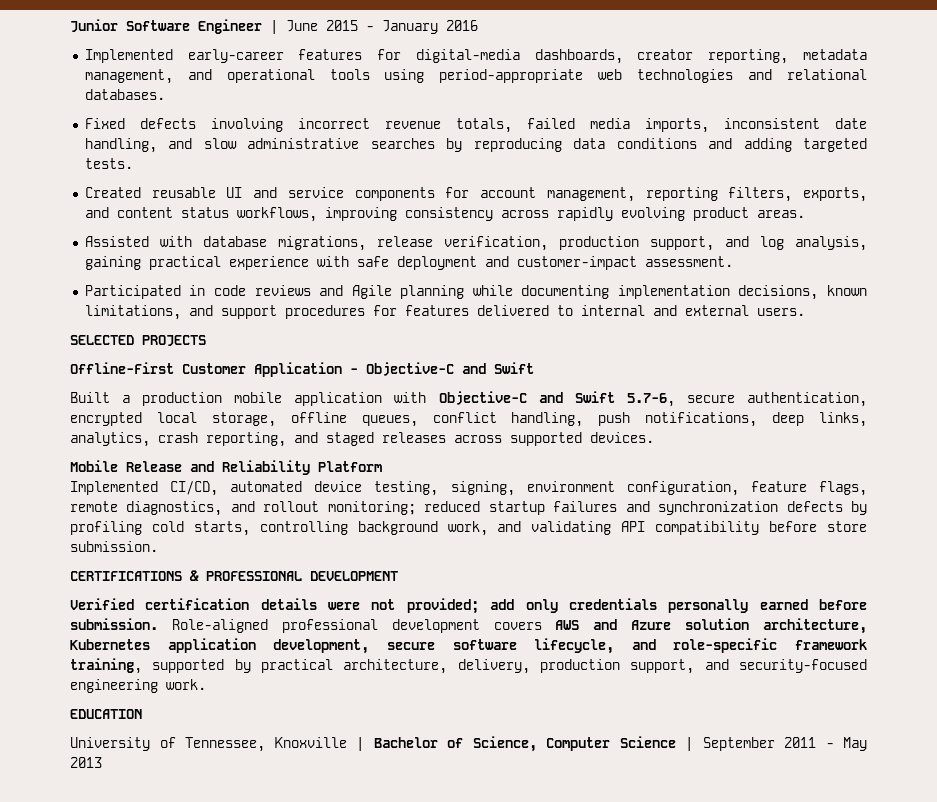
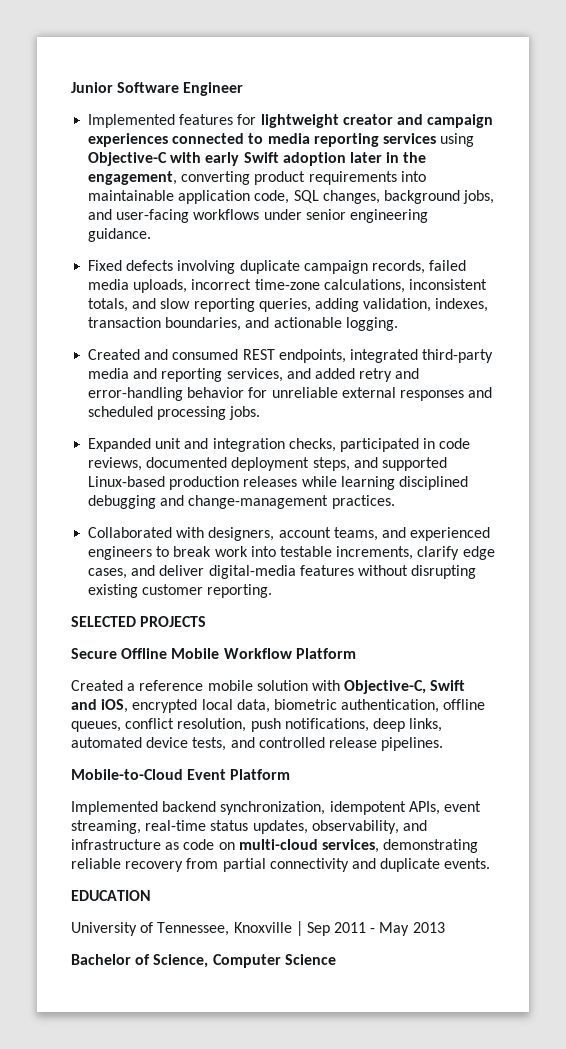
[270,20,478,34] [84,49,284,63] | June 2015 - January 2016 // Implemented early-career -> [88,114,176,128] // Implemented
[415,49,867,64] [84,69,867,84] [84,89,165,100] [84,118,867,133] [84,138,867,153] [84,158,133,169] [84,187,867,202] [84,207,805,222] [84,236,867,251] [84,256,733,270] [84,285,867,300] [84,305,805,320] [70,335,206,346] [70,362,534,377] [70,391,867,407] [70,412,276,427] digital-media dashboards, creator reporting, metadata management, and operational tools using period-appropriate web technologies and relational databases. // Fixed defects involving incorrect revenue totals, failed media imports, inconsistent date handling, and slow administrative searches by reproducing data conditions and adding targeted tests. // Created reusable UI and service components for account management, reporting filters, exports, and content status workflows, improving consistency across rapidly evolving product areas. // Assisted with database migrations, release verification, production support, and log analysis, gaining practical experience with safe deployment and customer-impact assessment. // Participated in code reviews and Agile planning while documenting implementation decisions, known limitations, and support procedures for features delivered to internal and external users. // SELECTED PROJECTS // Offline-First Customer Application - Objective-C and Swift // Built a production mobile application with Objective-C and Swift 5.7-6, secure authentication, encrypted local storage, -> [260,114,494,128] [88,133,475,147] [88,152,427,166] [88,171,426,185] [88,190,495,204] [88,209,428,223] [88,228,152,242] [88,260,467,274] [88,279,487,293] [88,298,489,312] [88,317,398,331] [88,349,494,363] [88,368,420,382] [88,387,493,401] [88,406,261,420] [88,438,471,452] [88,457,447,471] [88,476,468,490] [88,495,395,509] [88,527,491,541] [88,546,495,560] [88,565,477,579] [88,584,273,598] [71,616,207,627] [71,648,356,659] [71,680,466,694] [71,699,440,713] lightweight creator and campaign experiences connected to media reporting services using Objective-C with early Swift adoption later in the engagement, converting product requirements into maintainable application code, SQL changes, background jobs, and user-facing workflows under senior engineering guidance. // Fixed defects involving duplicate campaign records, failed media uploads, incorrect time-zone calculations, inconsistent totals, and slow reporting queries, adding validation, indexes, transaction boundaries, and actionable logging. // Created and consumed REST endpoints, integrated third-party media and reporting services, and added retry and error-handling behavior for unreliable external responses and scheduled processing jobs. // Expanded unit and integration checks, participated in code reviews, documented deployment steps, and supported Linux-based production releases while learning disciplined debugging and change-management practices. // Collaborated with designers, account teams, and experienced engineers to break work into testable increments, clarify edge cases, and deliver digital-media features without disrupting existing customer reporting. // SELECTED PROJECTS // Secure Offline Mobile Workflow Platform // Created a reference mobile solution with Objective-C, Swift and iOS, encrypted local data, biometric authentication,
[511,412,584,427] handling, -> [177,718,247,732] resolution,
[70,432,654,447] [70,460,382,475] [70,481,867,496] [70,501,868,516] [70,521,867,536] [70,541,158,552] [70,570,398,581] [70,598,868,614] [70,618,868,634] [70,638,867,654] [70,658,868,674] [70,679,206,693] analytics, crash reporting, and staged releases across supported devices. // Mobile Release and Reliability Platform // Implemented CI/CD, automated device testing, signing, environment configuration, feature flags, remote diagnostics, and rollout monitoring; reduced startup failures and synchronization defects by profiling cold starts, controlling background work, and validating API compatibility before store submission. // CERTIFICATIONS & PROFESSIONAL DEVELOPMENT // Verified certification details were not provided; add only credentials personally earned before submission. Role-aligned professional development covers AWS and Azure solution architecture, Kubernetes application development, secure software lifecycle, and role-specific framework training, supported by practical architecture, delivery, production support, and security-focused engineering work. -> [71,737,444,751] [71,769,291,780] [71,801,481,815] [71,820,427,834] [71,839,479,853] [71,858,491,872] automated device tests, and controlled release pipelines. // Mobile-to-Cloud Event Platform // Implemented backend synchronization, idempotent APIs, event streaming, real-time status updates, observability, and infrastructure as code on multi-cloud services, demonstrating reliable recovery from partial connectivity and duplicate events.
(364, 744) none -> [306,922,445,936] Sep 2011 - May 2013 //
[685,737,867,751] [70,757,102,768] | September 2011 - May 2013 -> (336, 959) none

